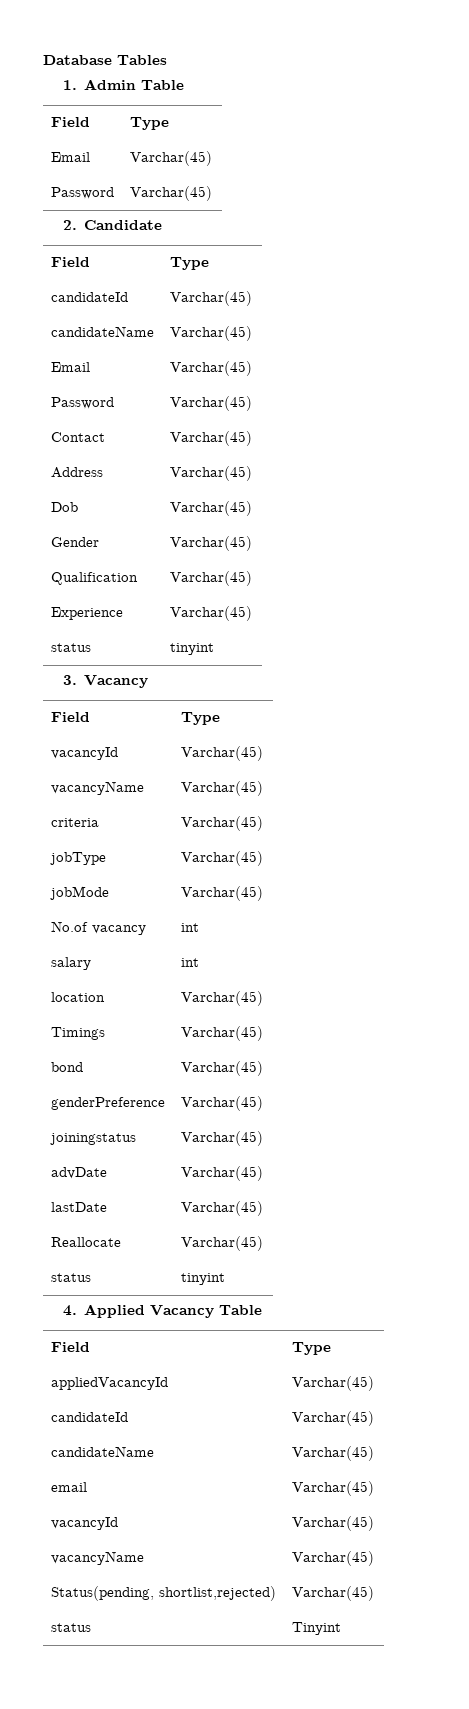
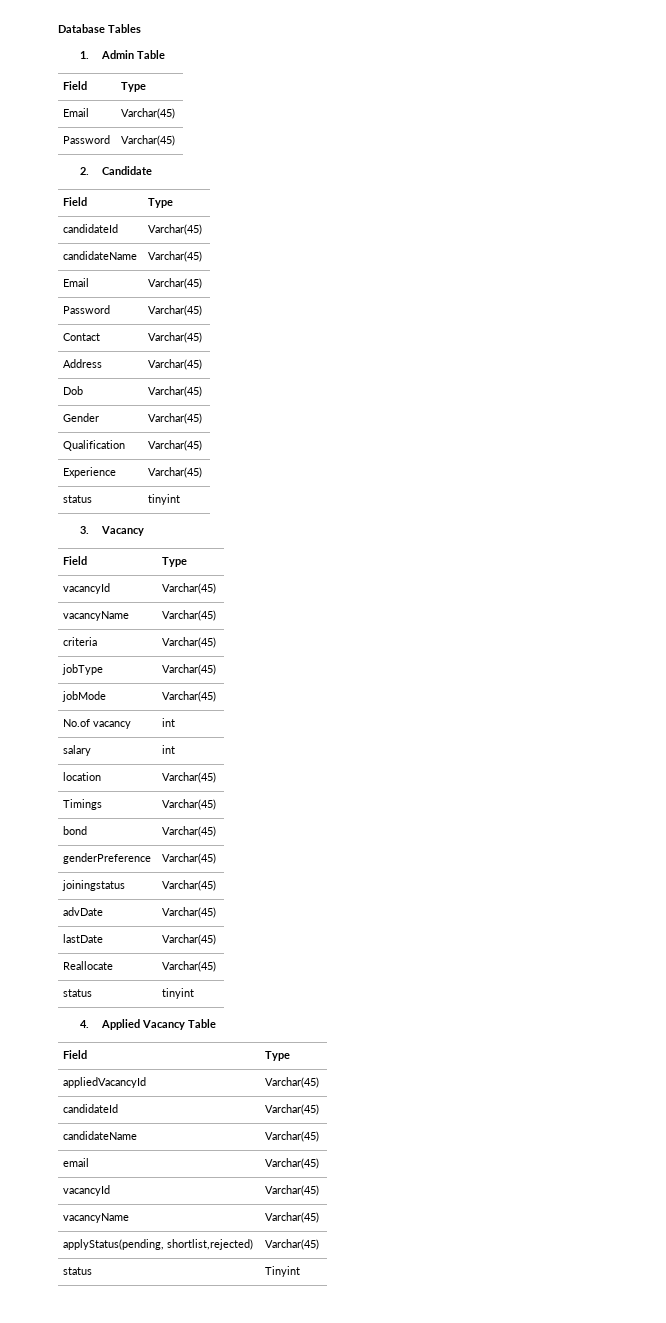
[50,1586,154,1601] Status(pending, -> [63,1239,165,1250] applyStatus(pending,

